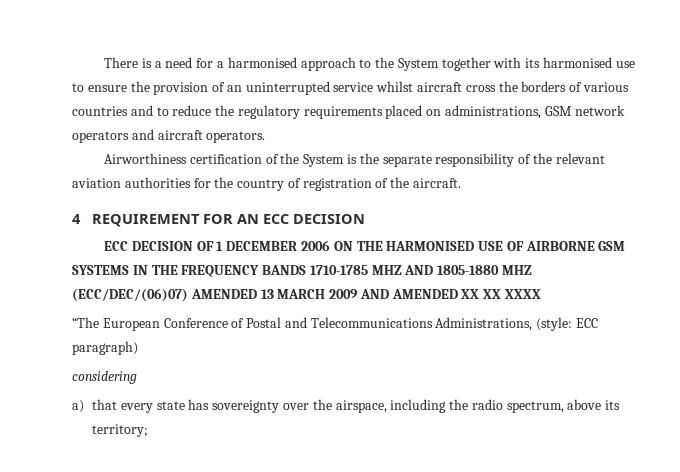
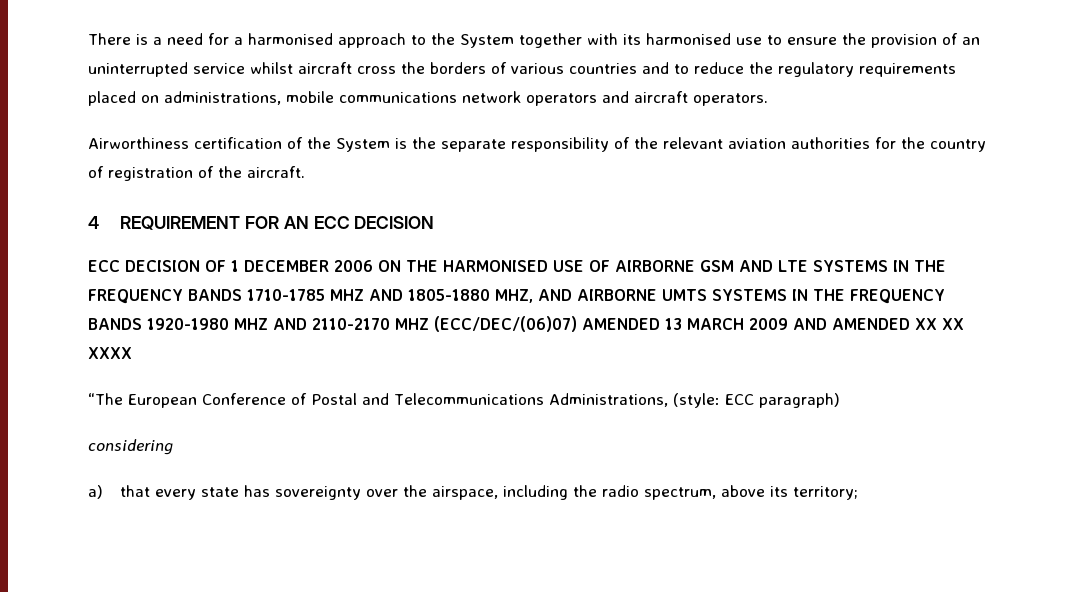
[544,106,572,116] GSM -> [286,91,457,103] mobile communications
(626, 246) none -> [739,260,808,272] AND LTE
(500, 270) none -> [495,289,945,304] [88,318,390,330] MHZ, AND AIRBORNE UMTS SYSTEMS IN THE FREQUENCY BANDS 1920-1980 MHZ AND 2110-2170

